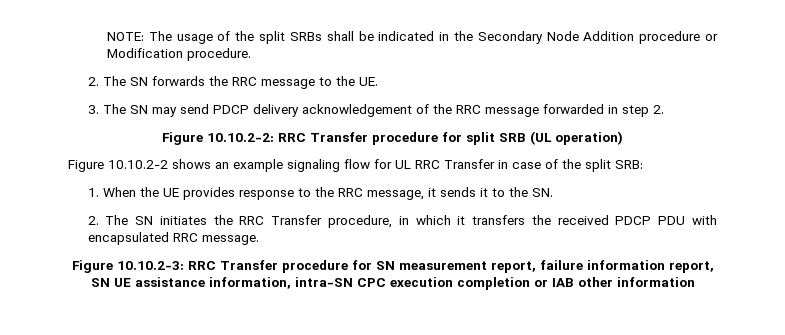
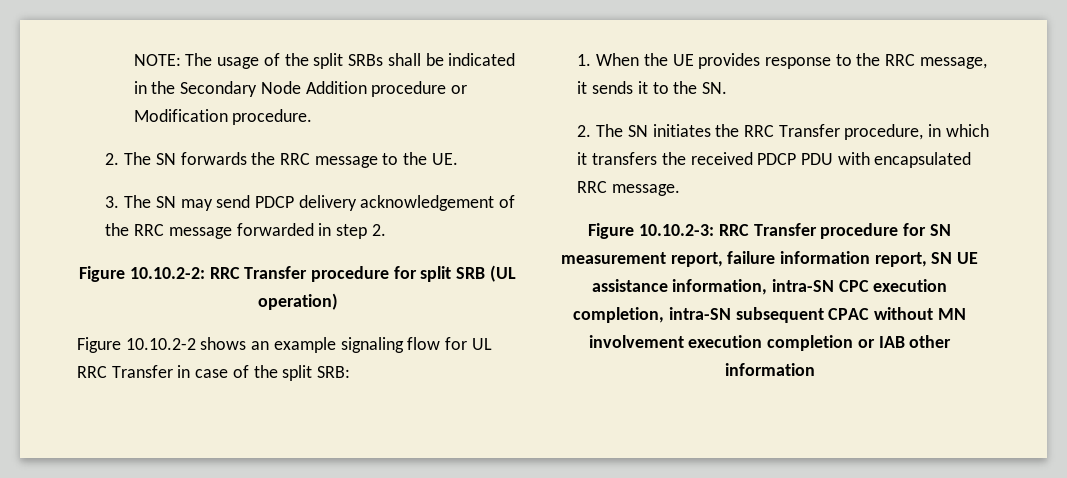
(453, 282) none -> [573,307,966,323] [588,335,763,348] completion, intra-SN subsequent CPAC without MN involvement execution

